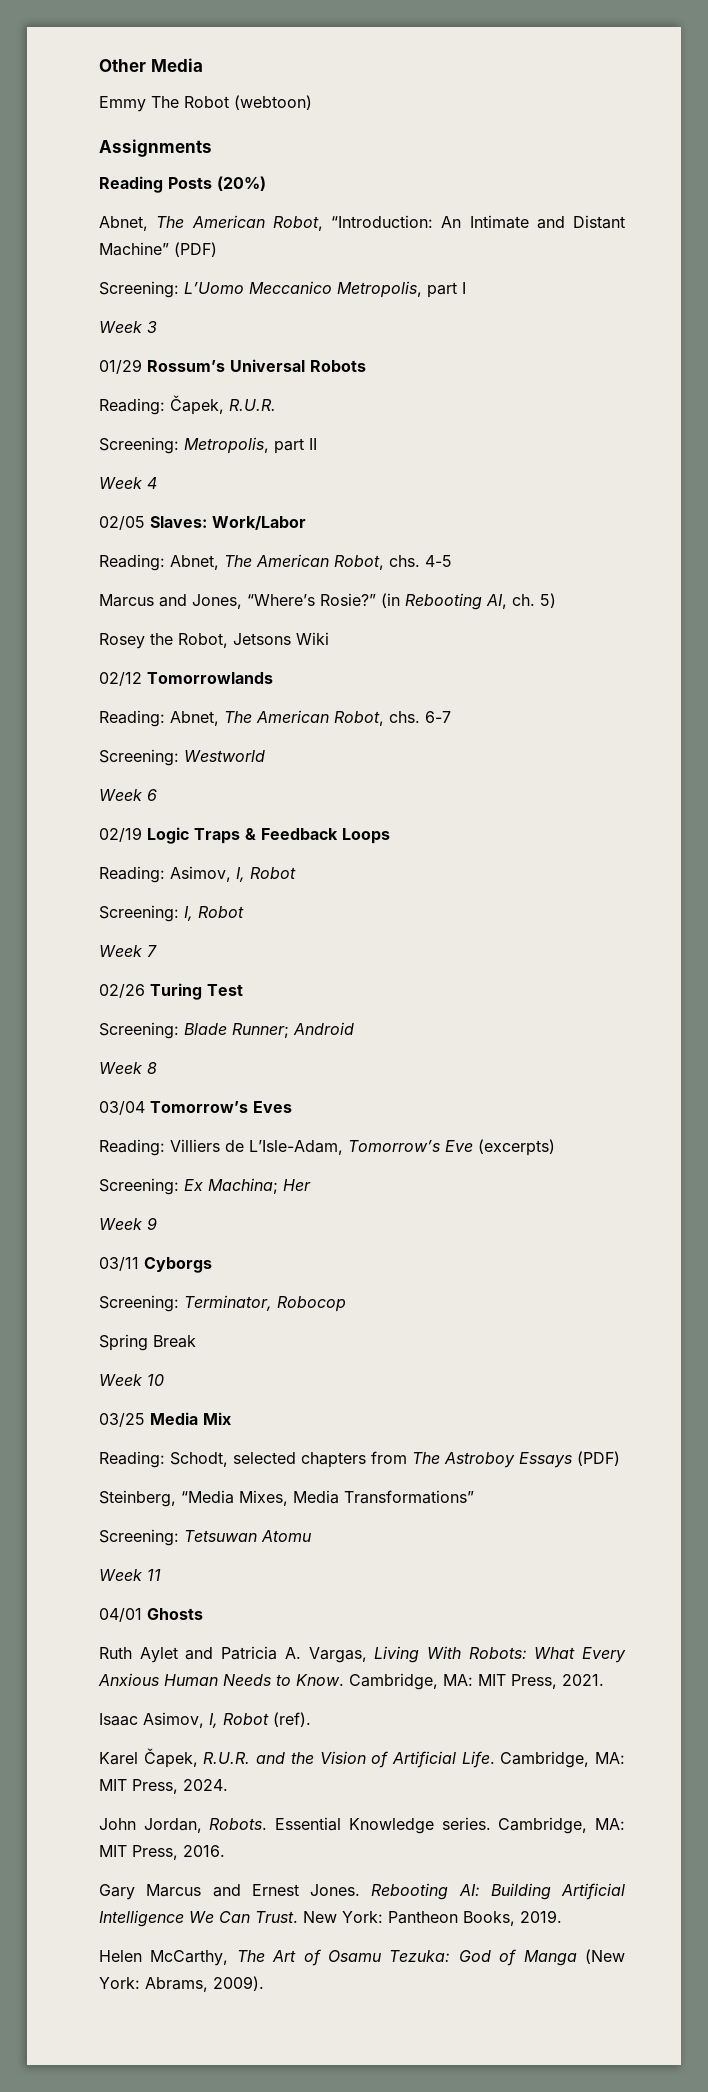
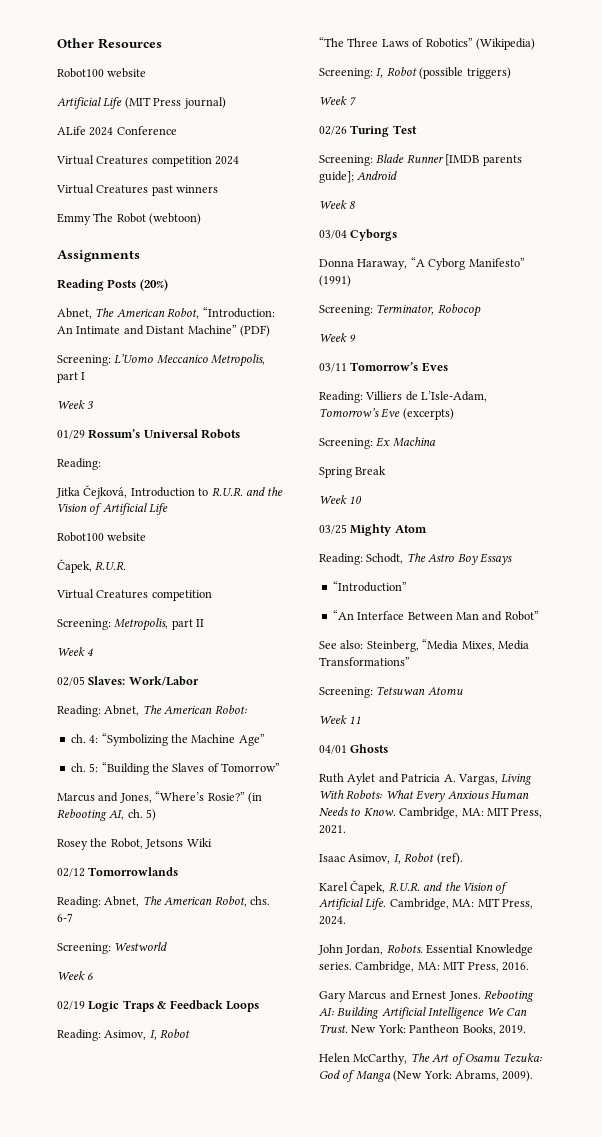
[150,58,203,72] Media -> [98,38,162,49] [57,68,147,78] [57,97,226,109] [57,126,177,136] [56,155,240,167] [56,184,219,196] Resources // Robot100 website // Artificial Life (MIT Press journal) // ALife 2024 Conference // Virtual Creatures competition 2024 // Virtual Creatures past winners
[170,395,276,415] Čapek, R.U.R. -> [56,485,284,499] [57,503,169,515] [57,532,147,542] [57,559,127,573] [56,589,212,601] // Jitka Čejková, Introduction to R.U.R. and the Vision of Artificial Life // Robot100 website // Čapek, R.U.R. // Virtual Creatures competition
[334,555,452,570] Robot, chs. 4-5 -> [214,705,247,714] [70,733,265,746] [70,762,280,775] Robot: // ch. 4: “Symbolizing the Machine Age” // ch. 5: “Building the Slaves of Tomorrow”
(296, 873) none -> [319,37,535,50] // “The Three Laws of Robotics” (Wikipedia)
(244, 912) none -> [419,67,511,79] (possible triggers)
[232,1023,289,1038] Runner; -> [406,154,522,166] [319,171,354,183] Runner [IMDB parents guide];
(145, 1108) none -> [350,229,398,241] [319,257,525,270] [319,275,351,287] [319,304,481,317] [319,333,357,342] [319,363,347,372] Cyborgs // Donna Haraway, “A Cyborg Manifesto” (1991) // Screening: Terminator, Robocop // Week 9 // 03/11
[208,1178,311,1194] [99,1217,157,1230] [99,1257,212,1273] [99,1295,346,1312] Machina; Her // Week 9 // 03/11 Cyborgs // Screening: Terminator, Robocop -> [392,437,436,447] Machina
[150,1412,231,1425] Media Mix -> [350,524,427,536] Mighty Atom
[233,1451,620,1468] selected chapters from The Astroboy Essays (PDF) // -> [406,553,512,565] [332,581,407,592] [332,610,539,621] [319,640,364,649] The Astro Boy Essays // “Introduction” // “An Interface Between Man and Robot” // See also:

